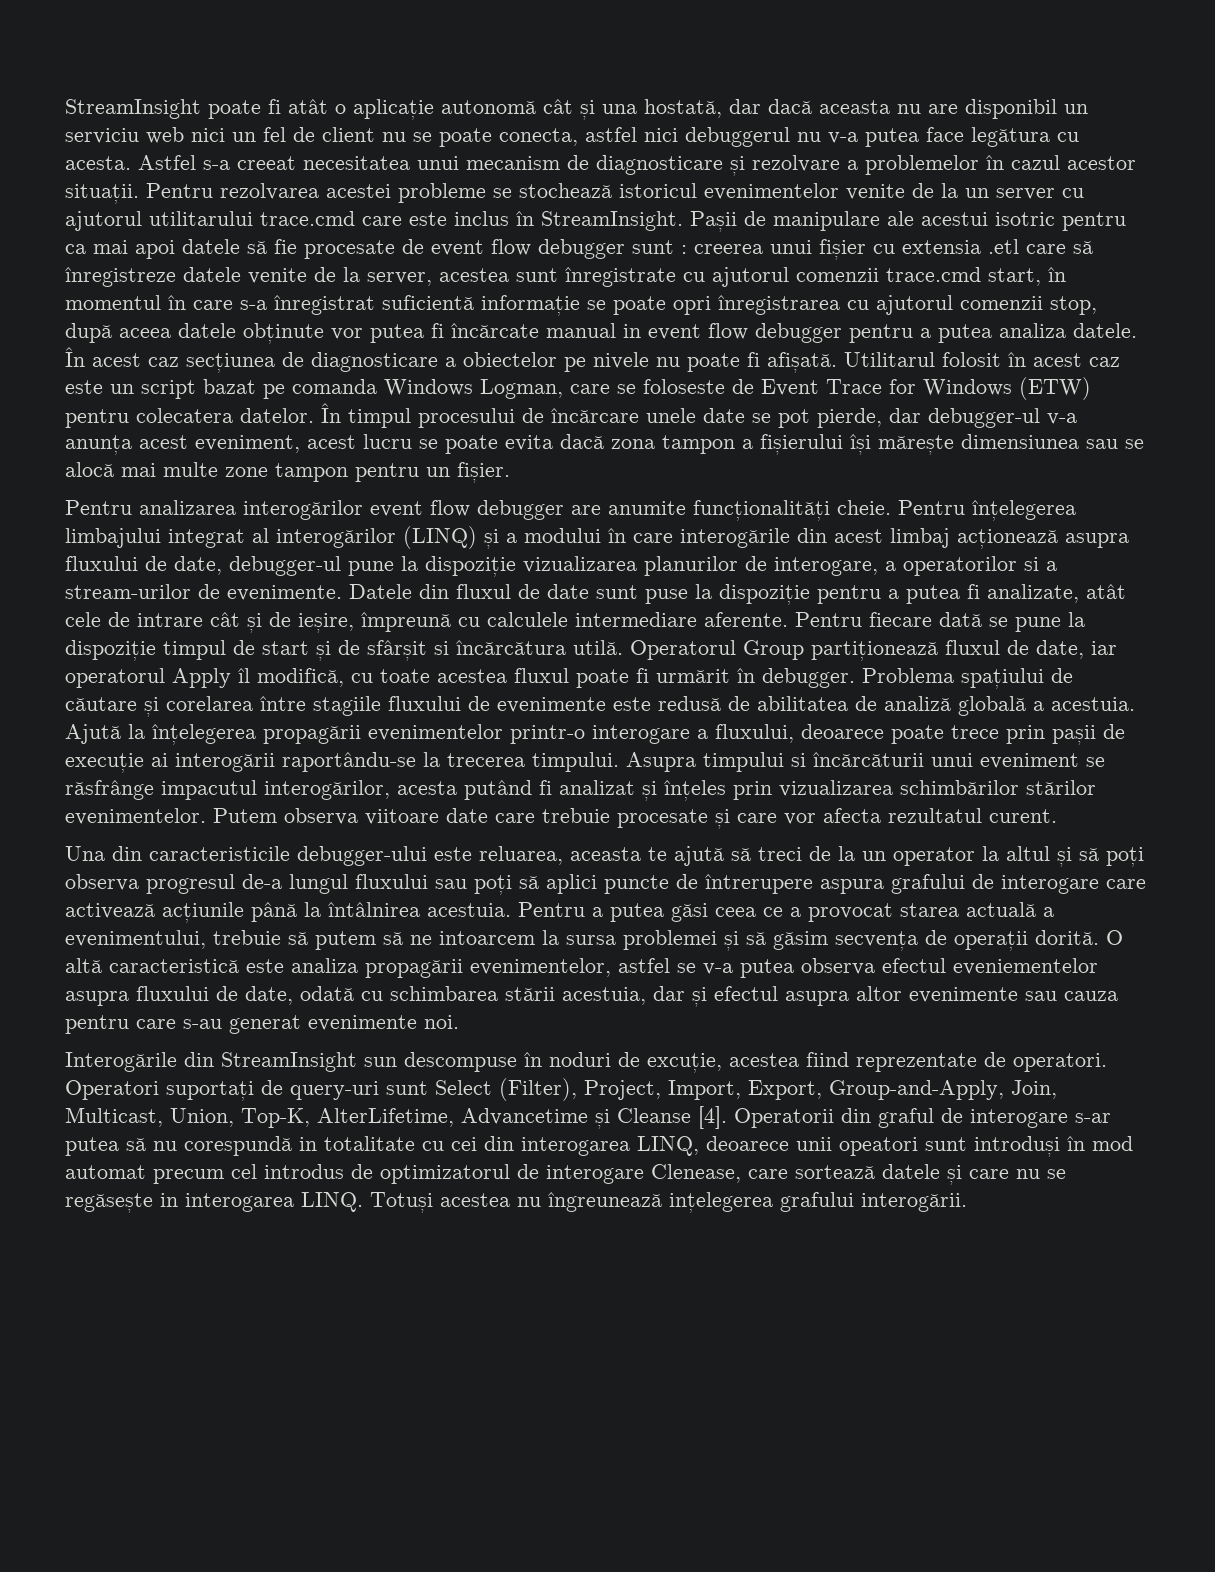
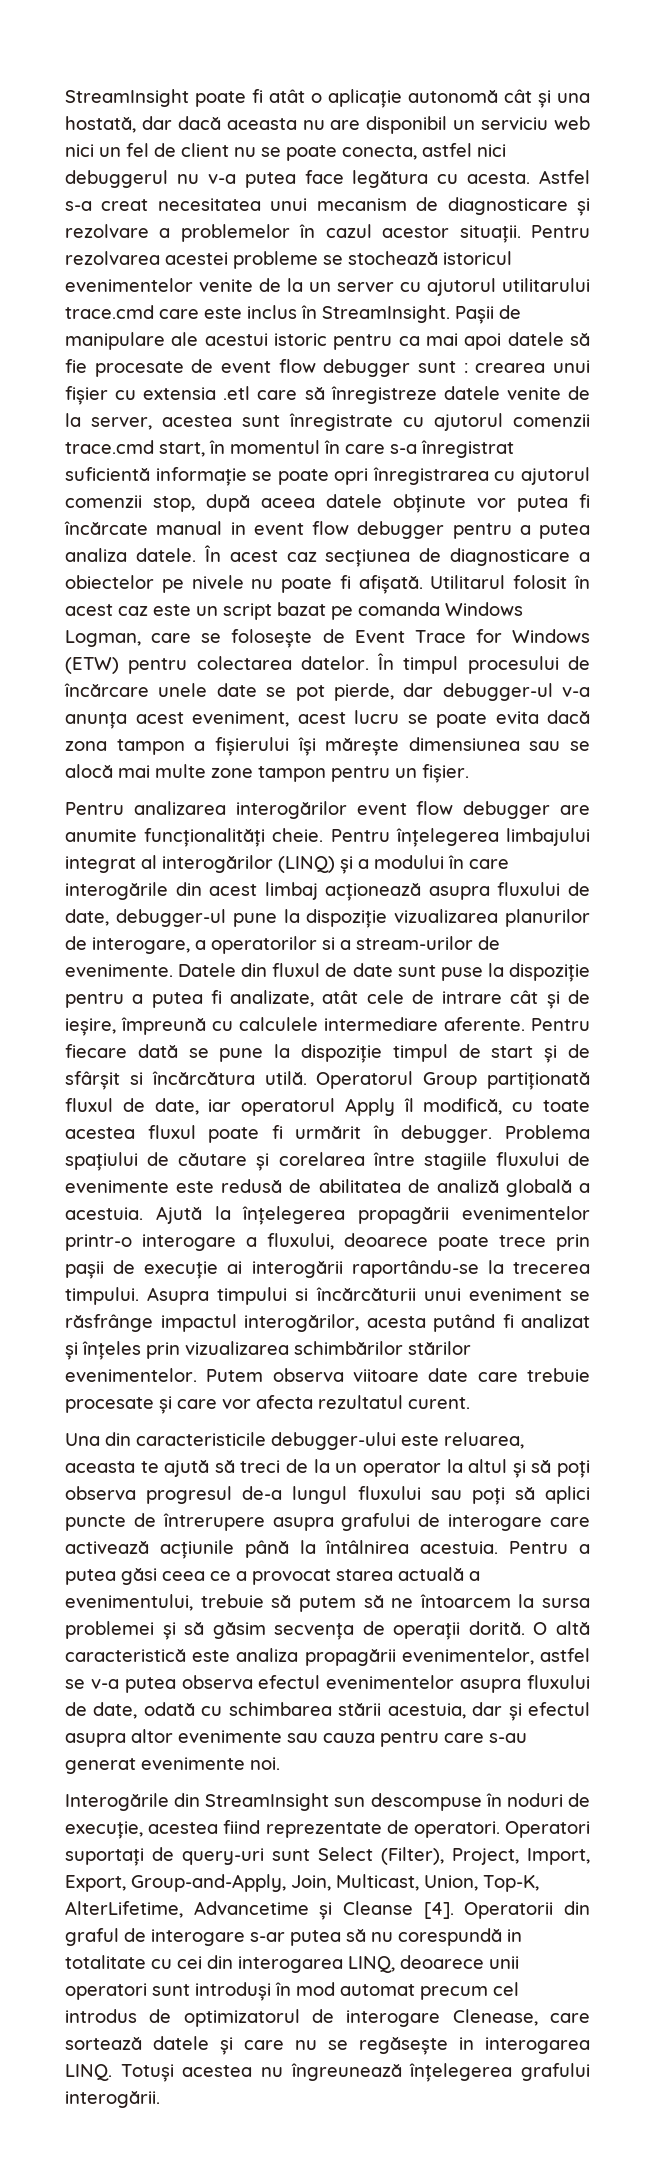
[237,156,296,170] creeat -> [101,199,149,211] creat
[995,212,1055,226] isotric -> [274,333,327,346] istoric
[694,244,763,254] creerea -> [475,363,546,373] crearea
[643,379,725,394] foloseste -> [231,629,313,648] folosește
[136,408,233,423] colecatera -> [196,656,292,670] colectarea
[811,641,938,661] partiționează -> [487,1072,590,1090] partiționată
[161,780,257,800] impacutul -> [160,1314,237,1332] impactul
[820,879,884,894] aspura -> [272,1517,334,1531] asupra
[439,931,535,945] intoarcem -> [419,1594,511,1608] întoarcem
[953,958,1098,975] eveniementelor -> [326,1675,455,1689] evenimentelor
[647,1053,722,1073] excuție, -> [65,1821,143,1839] execuție,
[839,1137,918,1156] opeatori -> [65,1983,147,2000] operatori
[669,1192,773,1213] ințelegerea -> [409,2063,513,2082] înțelegerea

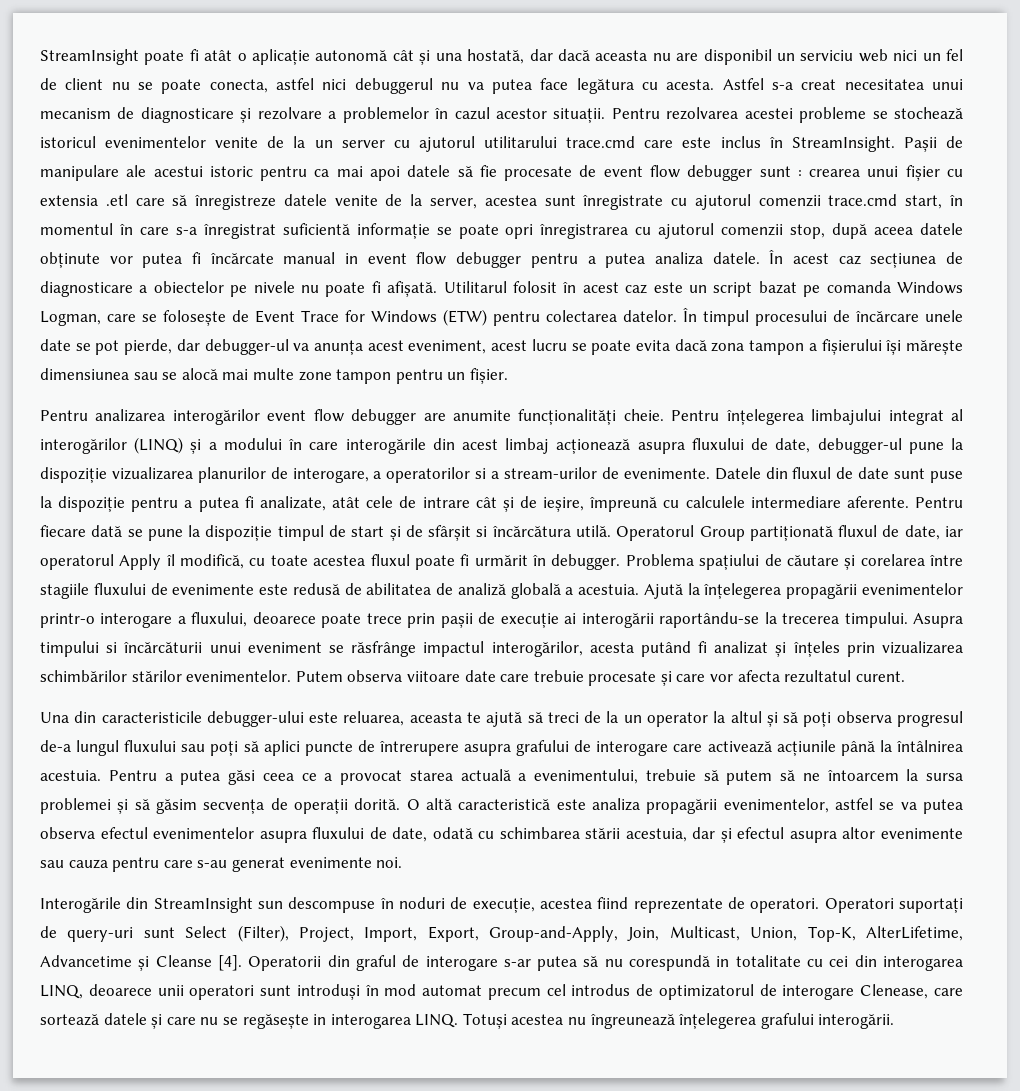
[207,174,236,184] v-a -> [467,82,484,90] va
[562,687,590,697] v-a -> [293,343,310,351] va
[90,1679,119,1689] v-a -> [900,802,917,810] va

